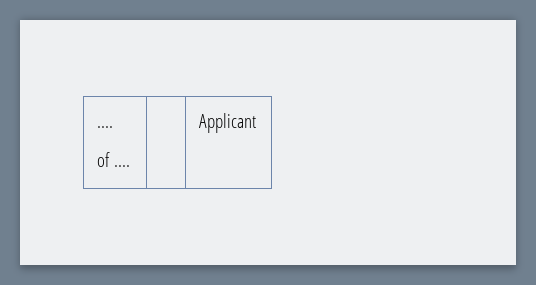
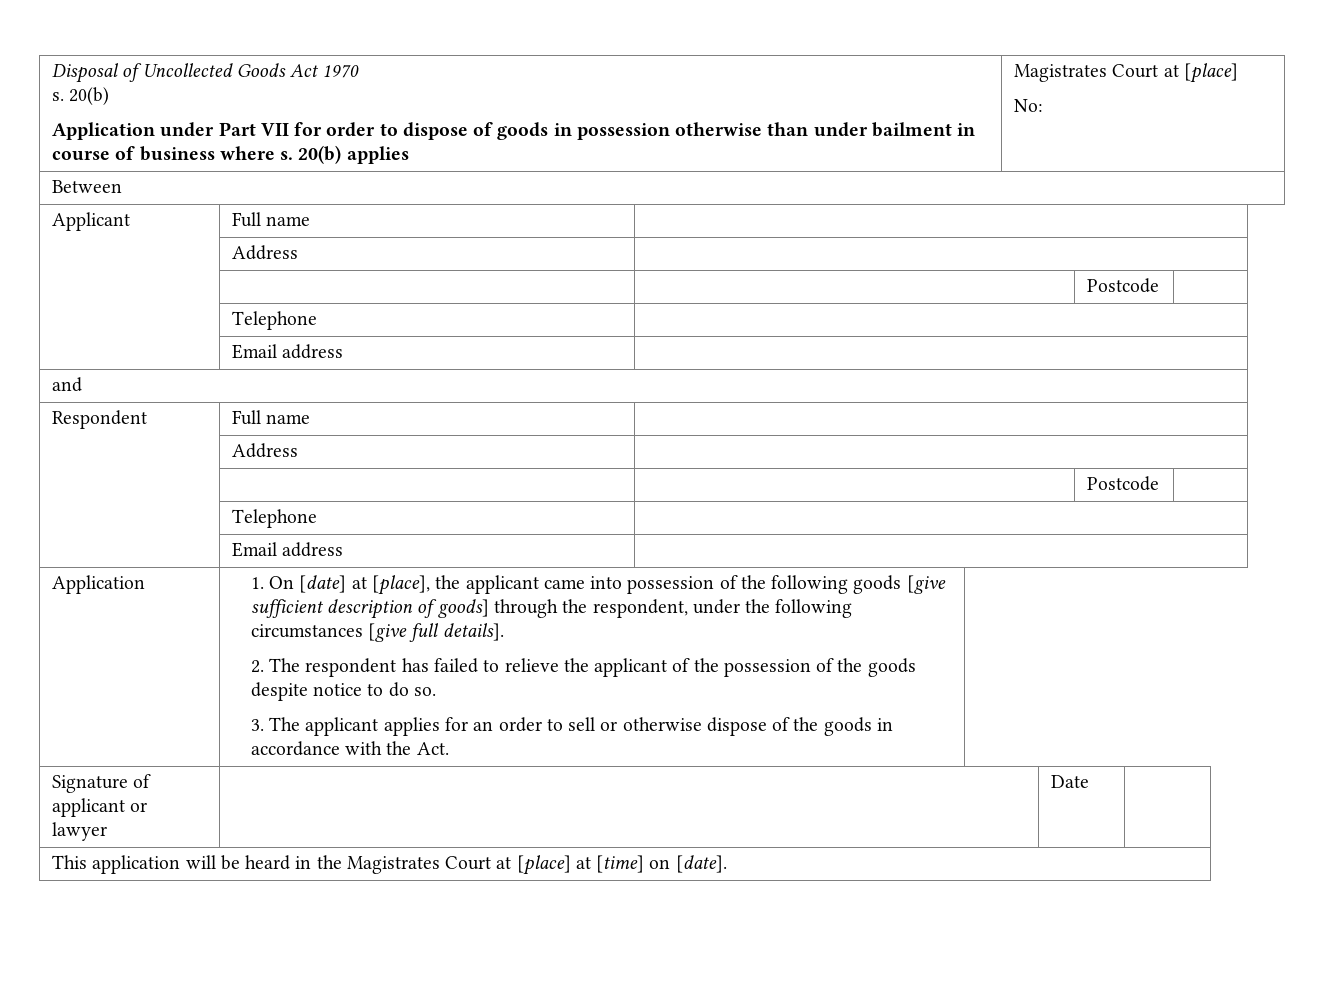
[96,126,113,128] [96,152,131,167] [198,113,256,133] .... // of .... | | Applicant -> [51,63,360,83] [51,87,110,105] [51,122,976,140] [51,145,409,164] [1013,63,1238,83] [1013,99,1043,112] [51,180,122,193] [51,212,130,231] [231,212,311,227] [231,245,298,260] [1086,278,1159,293] [231,311,317,330] [231,344,344,359] [51,377,82,392] [51,410,147,429] [231,410,311,425] [231,443,298,458] [1086,476,1159,491] [231,509,317,528] [231,542,344,557] [51,575,145,594] [250,575,946,595] [250,599,853,619] [250,623,504,642] [250,658,916,677] [250,682,437,701] [250,717,893,736] [250,741,449,756] [51,774,152,793] [51,798,148,817] [51,822,107,841] [1050,775,1089,788] [51,855,727,875] Disposal of Uncollected Goods Act 1970 // s. 20(b) // Application under Part VII for order to dispose of goods in possession otherwise than under bailment in course of business where s. 20(b) applies | Magistrates Court at [place] // No: // Between // Applicant | Full name | // | Address | // | | | Postcode | // | Telephone | // | Email address | // and // Respondent | Full name | // | Address | // | | | Postcode | // | Telephone | // | Email address | // Application | 1. On [date] at [place], the applicant came into possession of the following goods [give sufficient description of goods] through the respondent, under the following circumstances [give full details]. // 2. The respondent has failed to relieve the applicant of the possession of the goods despite notice to do so. // 3. The applicant applies for an order to sell or otherwise dispose of the goods in accordance with the Act. // Signature of applicant or lawyer | | Date | // This application will be heard in the Magistrates Court at [place] at [time] on [date].

